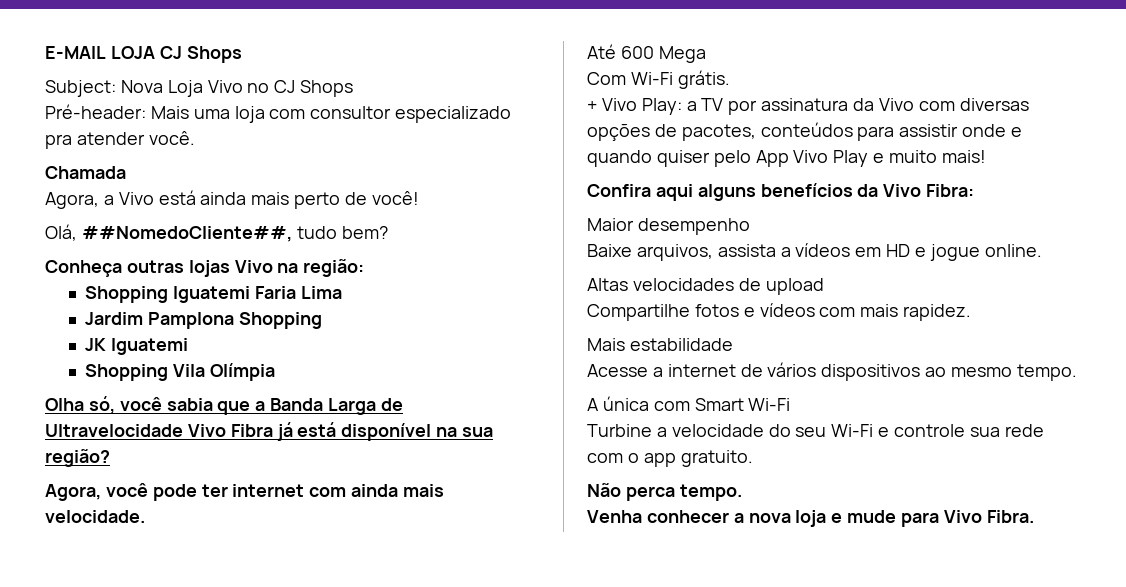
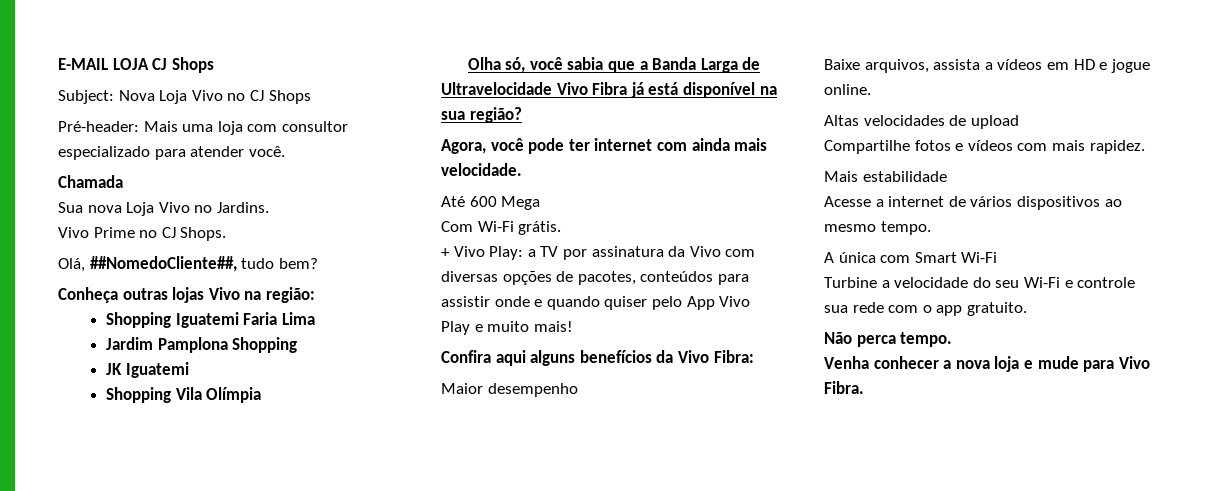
[45,134,72,149] pra -> [154,149,186,160] para
[45,190,419,209] Agora, a Vivo está ainda mais perto de você! -> [58,202,269,216] [58,227,227,241] Sua nova Loja Vivo no Jardins. // Vivo Prime no CJ Shops.

